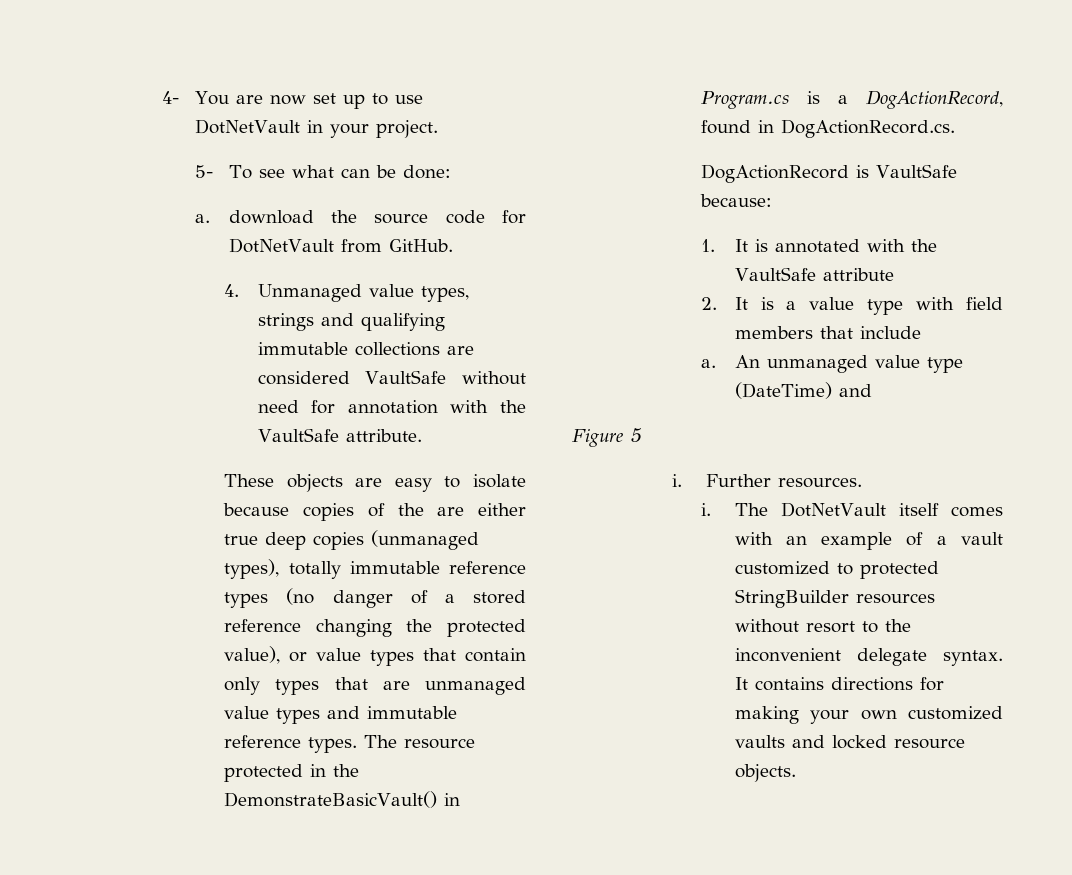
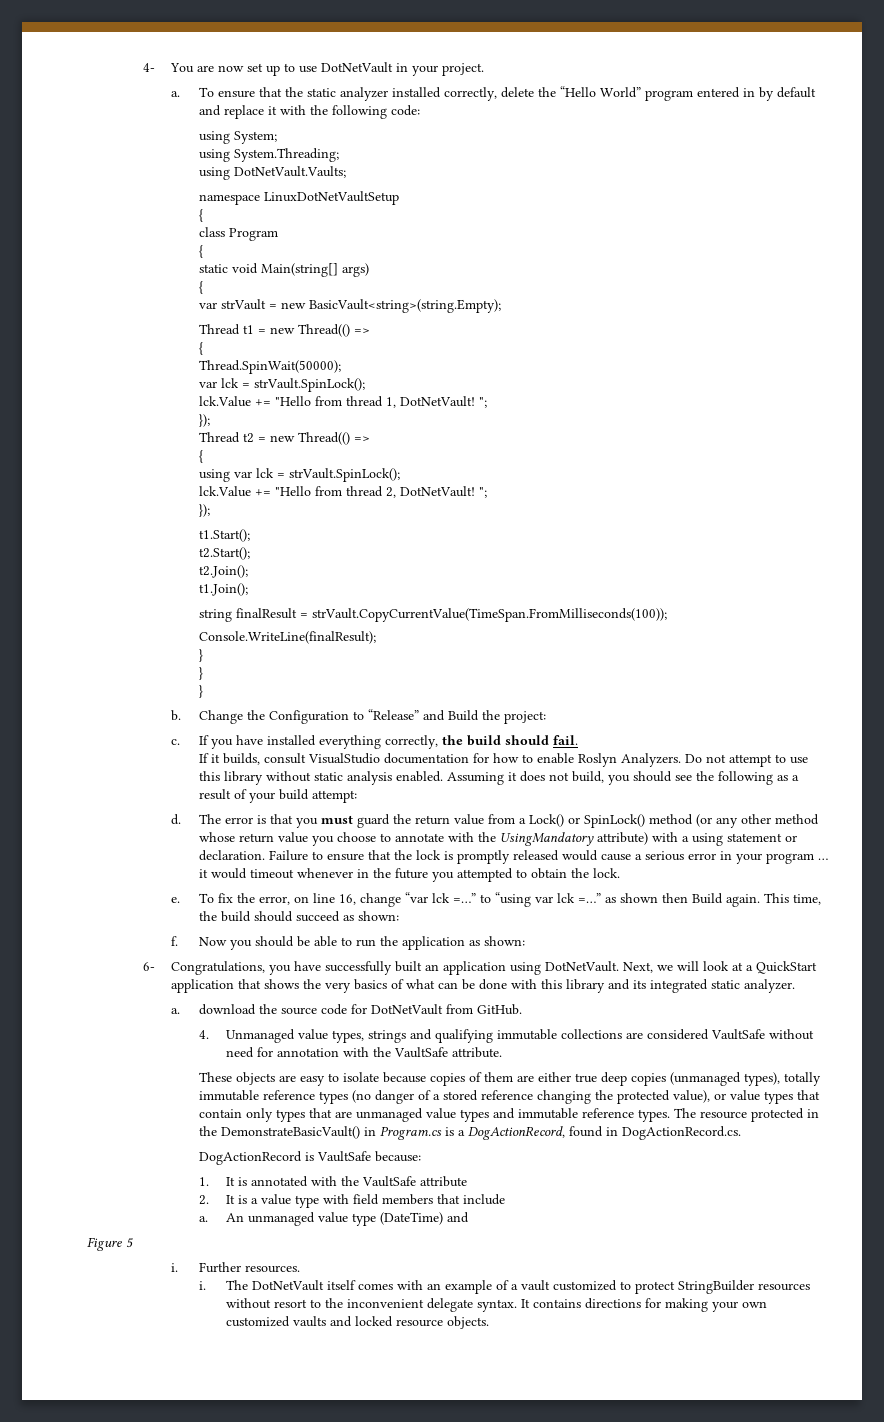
[195,165,451,179] 5- To see what can be done: -> [170,86,816,101] [198,105,420,119] [198,131,277,144] [198,148,339,162] [198,166,346,180] [198,191,399,205] [198,209,203,222] [198,227,278,241] [198,245,203,258] [198,263,369,277] [198,281,203,294] [198,299,501,313] [198,324,370,337] [198,342,203,355] [198,360,341,374] [198,378,365,392] [198,396,487,408] [198,414,210,427] [198,432,370,445] [198,450,203,463] [198,468,400,482] [198,486,487,498] [198,504,210,517] [198,529,250,542] [198,547,250,560] [198,565,248,578] [198,583,248,596] [198,608,667,622] [198,631,376,644] [198,649,203,662] [198,667,203,680] [198,685,203,698] [170,709,546,724] [170,735,578,749] [198,753,808,767] [198,771,799,785] [198,789,357,803] [170,814,819,828] [198,832,797,846] [198,850,828,864] [198,868,620,882] [170,892,821,907] [198,911,399,922] [170,936,525,950] [142,961,817,975] [170,979,795,993] a. To ensure that the static analyzer installed correctly, delete the “Hello World” program entered in by default and replace it with the following code: // using System; // using System.Threading; // using DotNetVault.Vaults; // namespace LinuxDotNetVaultSetup // { // class Program // { // static void Main(string[] args) // { // var strVault = new BasicVault<string>(string.Empty); // Thread t1 = new Thread(() => // { // Thread.SpinWait(50000); // var lck = strVault.SpinLock(); // lck.Value += "Hello from thread 1, DotNetVault! "; // }); // Thread t2 = new Thread(() => // { // using var lck = strVault.SpinLock(); // lck.Value += "Hello from thread 2, DotNetVault! "; // }); // t1.Start(); // t2.Start(); // t2.Join(); // t1.Join(); // string finalResult = strVault.CopyCurrentValue(TimeSpan.FromMilliseconds(100)); // Console.WriteLine(finalResult); // } // } // } // b. Change the Configuration to “Release” and Build the project: // c. If you have installed everything correctly, the build should fail. // If it builds, consult VisualStudio documentation for how to enable Roslyn Analyzers. Do not attempt to use this library without static analysis enabled. Assuming it does not build, you should see the following as a result of your build attempt: // d. The error is that you must guard the return value from a Lock() or SpinLock() method (or any other method whose return value you choose to annotate with the UsingMandatory attribute) with a using statement or declaration. Failure to ensure that the lock is promptly released would cause a serious error in your program … it would timeout whenever in the future you attempted to obtain the lock. // e. To fix the error, on line 16, change “var lck =…” to “using var lck =…” as shown then Build again. This time, the build should succeed as shown: // f. Now you should be able to run the application as shown: // 6- Congratulations, you have successfully built an application using DotNetVault. Next, we will look at a QuickStart application that shows the very basics of what can be done with this library and its integrated static analyzer.
[397,503,424,516] the -> [483,1072,513,1082] them
[859,561,939,579] protected -> [635,1281,676,1294] protect

